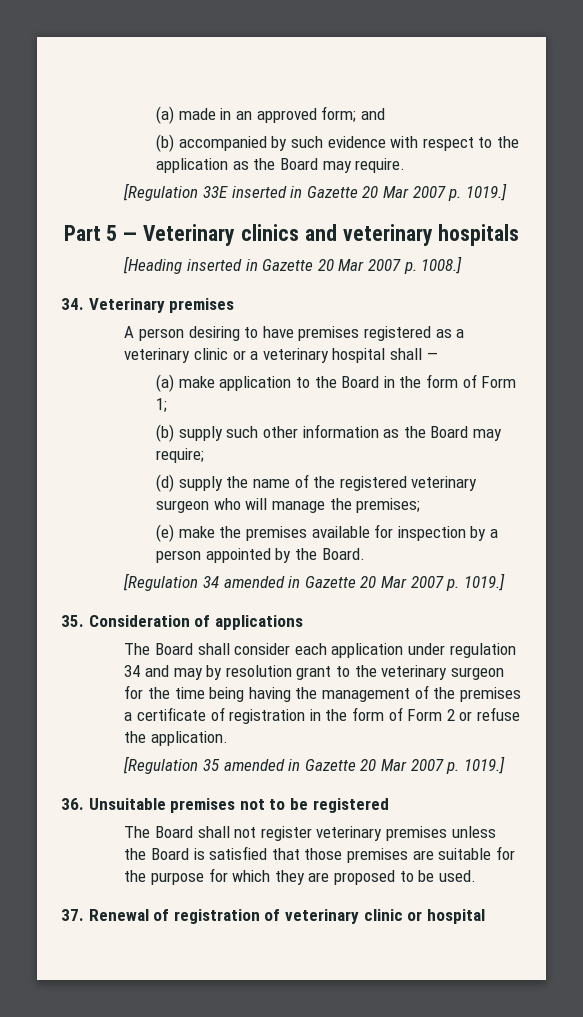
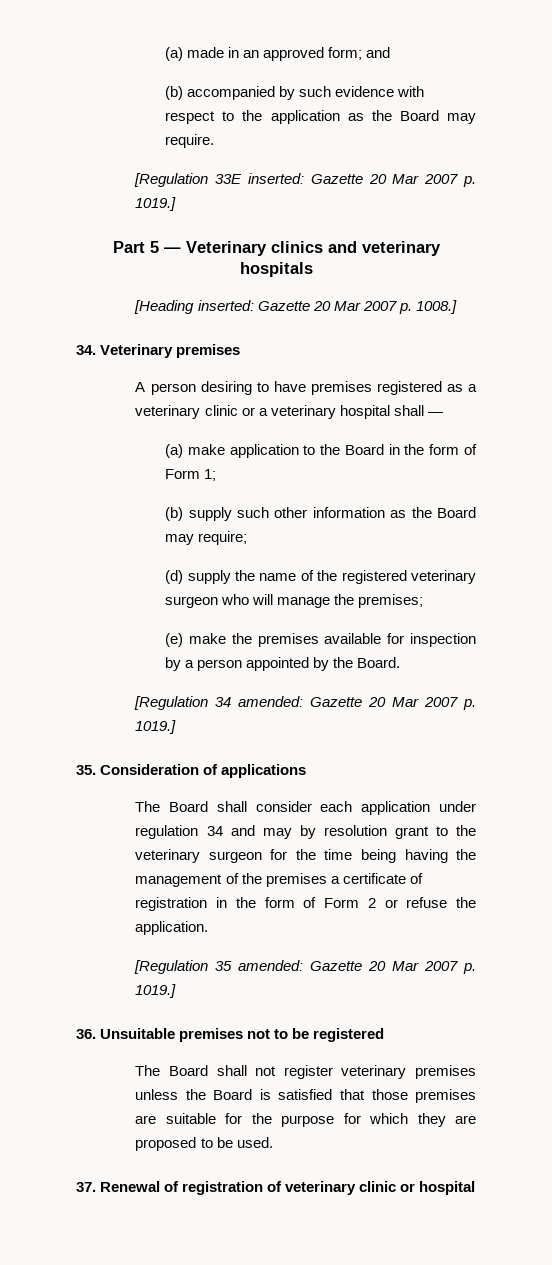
[231,186,303,198] inserted in -> [248,173,305,184] inserted:
[187,259,258,271] inserted in -> [197,300,254,311] inserted:
[223,576,301,588] amended in -> [238,696,304,707] amended:
[223,759,301,771] amended in -> [238,960,304,971] amended:

